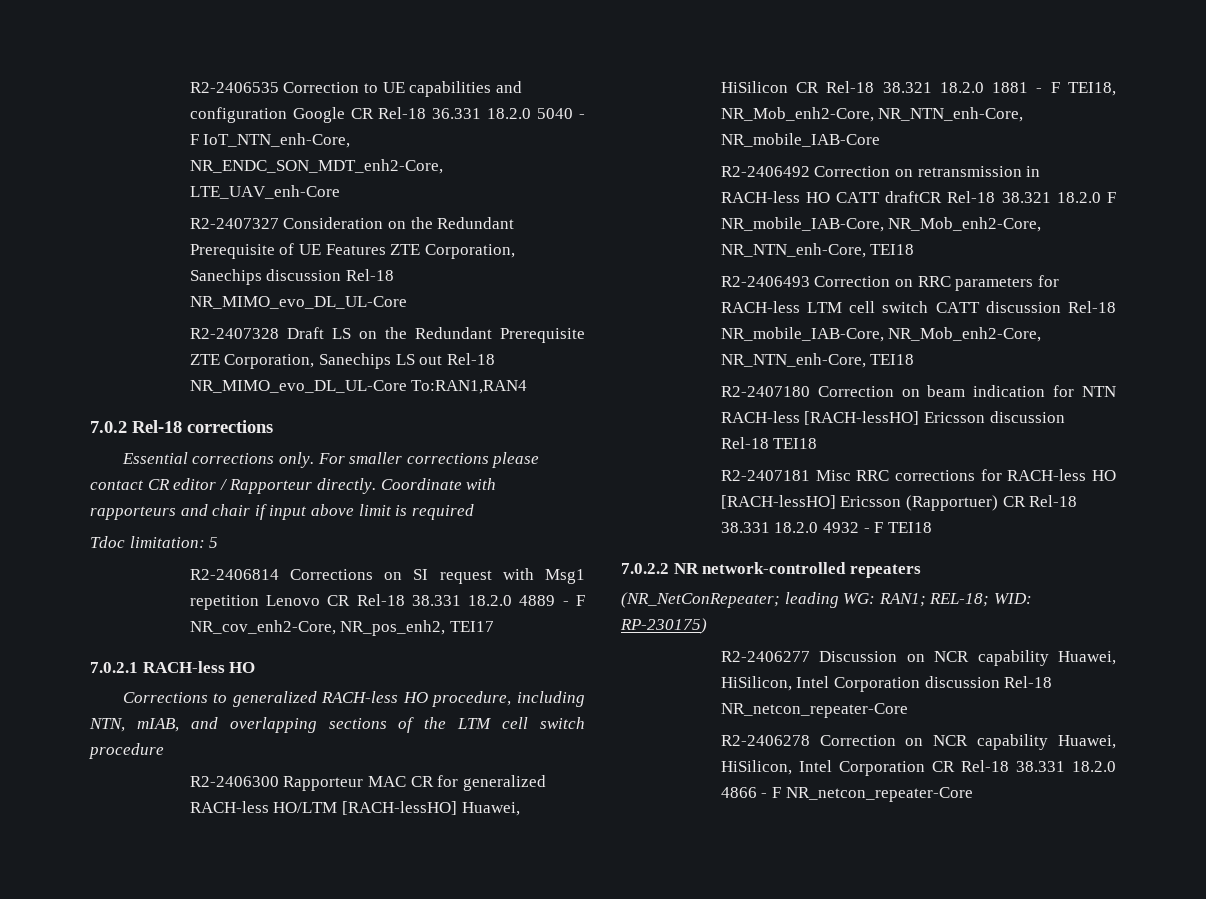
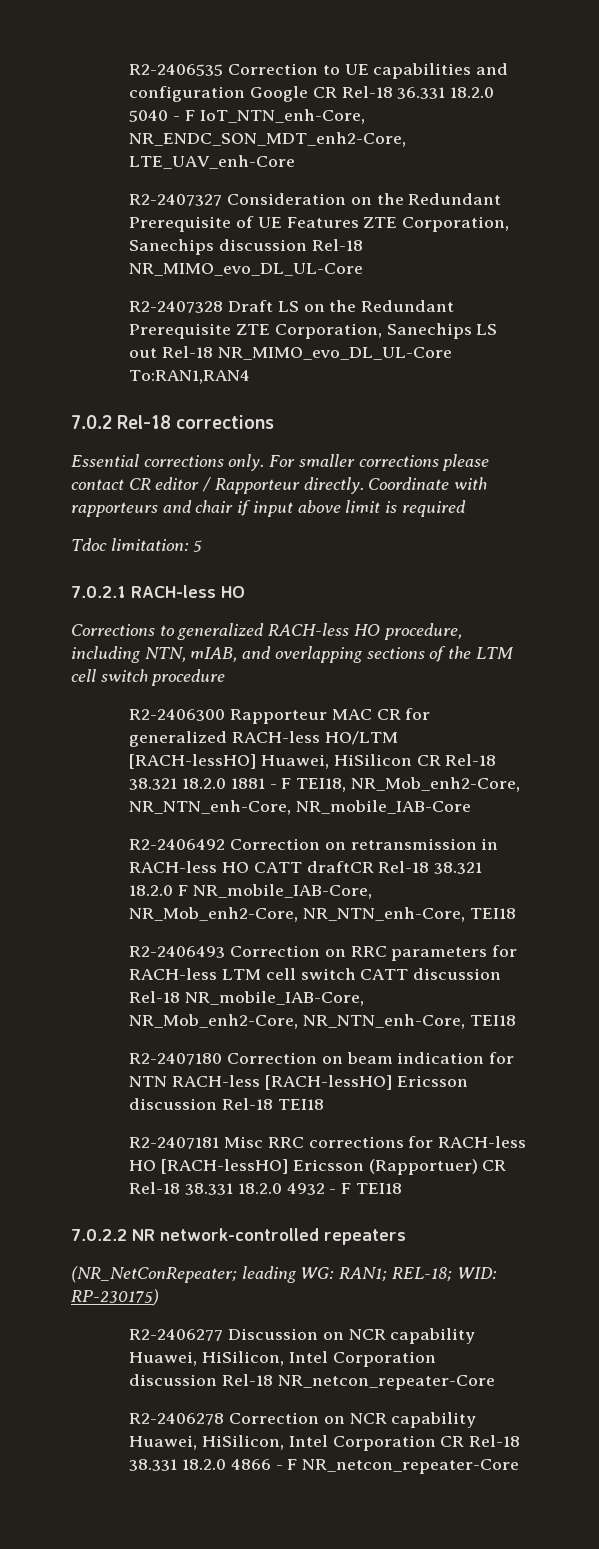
[189,568,585,584] [189,594,585,610] [189,620,494,636] // R2-2406814 Corrections on SI request with Msg1 repetition Lenovo CR Rel-18 38.331 18.2.0 4889 - F NR_cov_enh2-Core, NR_pos_enh2, TEI17 -> (203, 546) none

